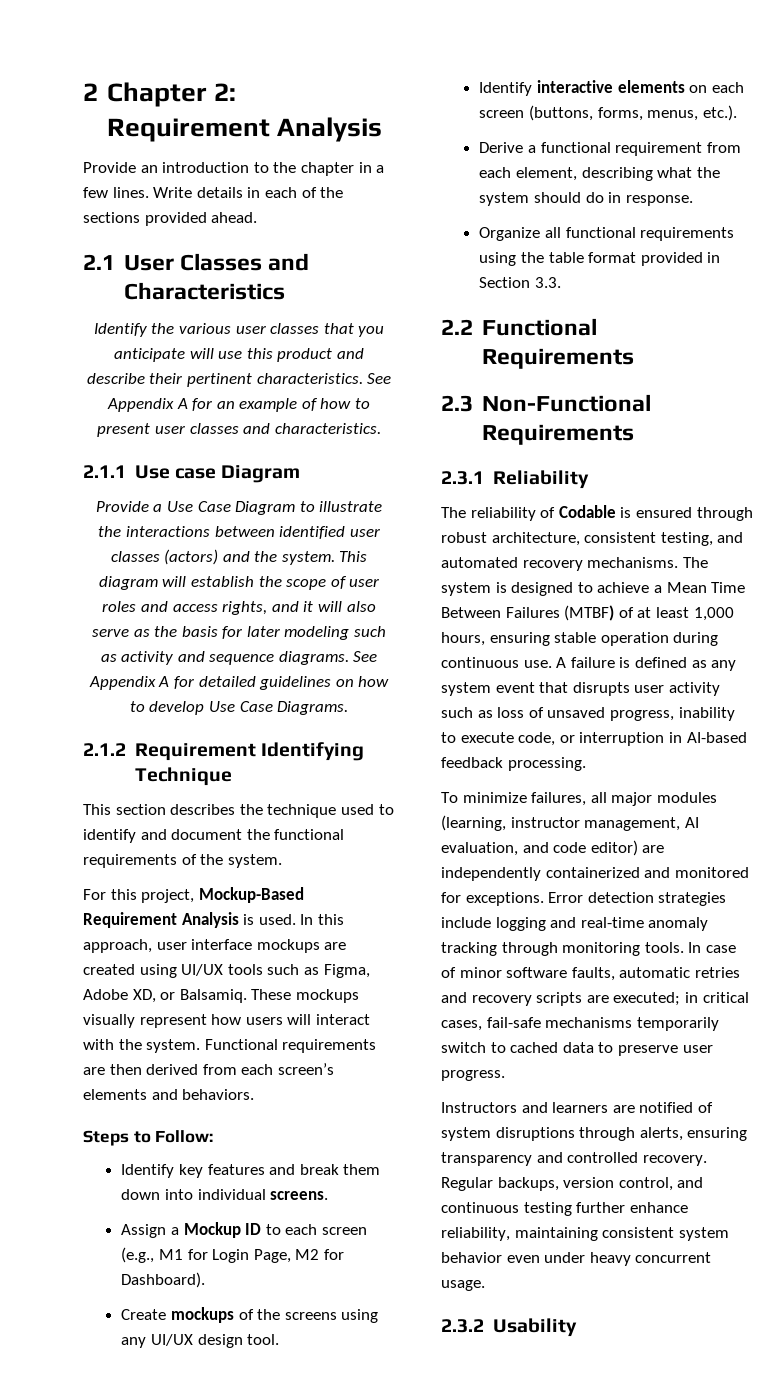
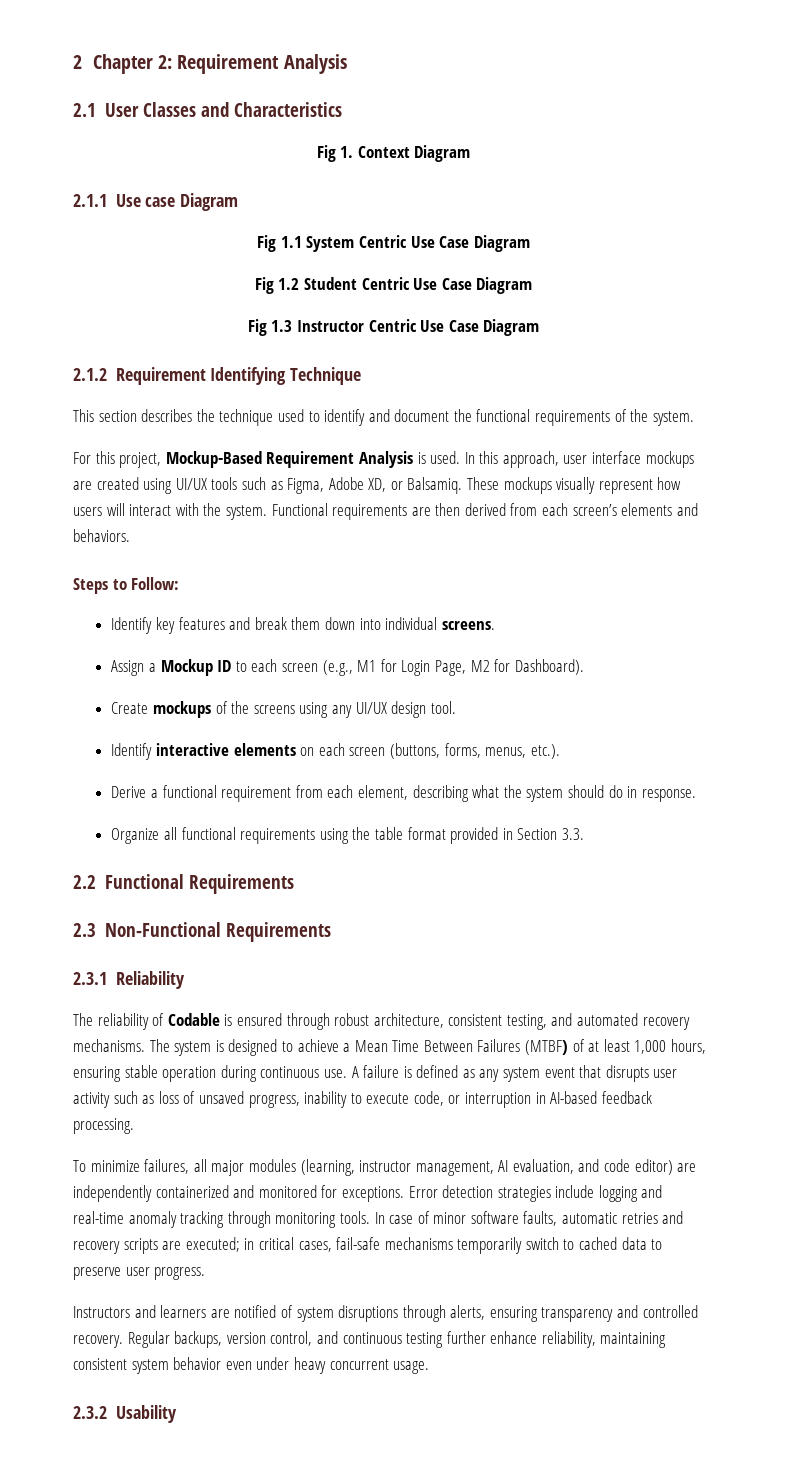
[83,162,385,176] [83,187,344,198] [83,212,258,226] // Provide an introduction to the chapter in a few lines. Write details in each of the sections provided ahead. -> (347, 64) none
[93,323,385,337] [114,348,364,362] [86,373,392,387] [106,398,371,412] [97,423,381,437] Identify the various user classes that you anticipate will use this product and describe their pertinent characteristics. See Appendix A for an example of how to present user classes and characteristics. -> [316,145,471,162] Fig 1. Context Diagram
[95,501,383,515] [98,526,380,539] [110,549,368,565] [98,576,380,590] [102,601,376,615] [91,626,387,640] [100,651,378,665] [88,676,390,690] [129,701,349,715] Provide a Use Case Diagram to illustrate the interactions between identified user classes (actors) and the system. This diagram will establish the scope of user roles and access rights, and it will also serve as the basis for later modeling such as activity and sequence diagrams. See Appendix A for detailed guidelines on how to develop Use Case Diagrams. -> [257,235,530,252] [254,277,533,294] [247,319,540,336] Fig 1.1 System Centric Use Case Diagram // Fig 1.2 Student Centric Use Case Diagram // Fig 1.3 Instructor Centric Use Case Diagram

